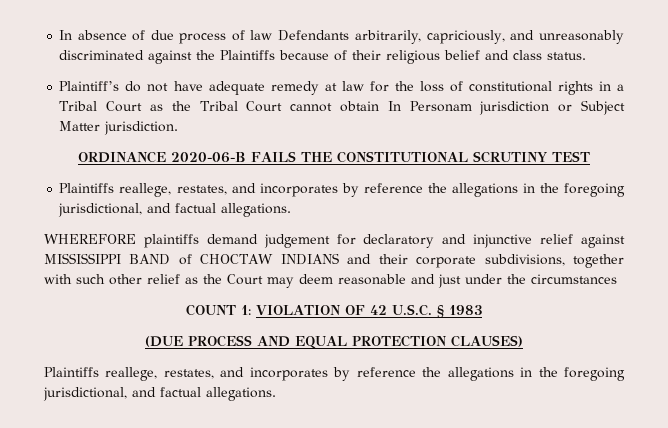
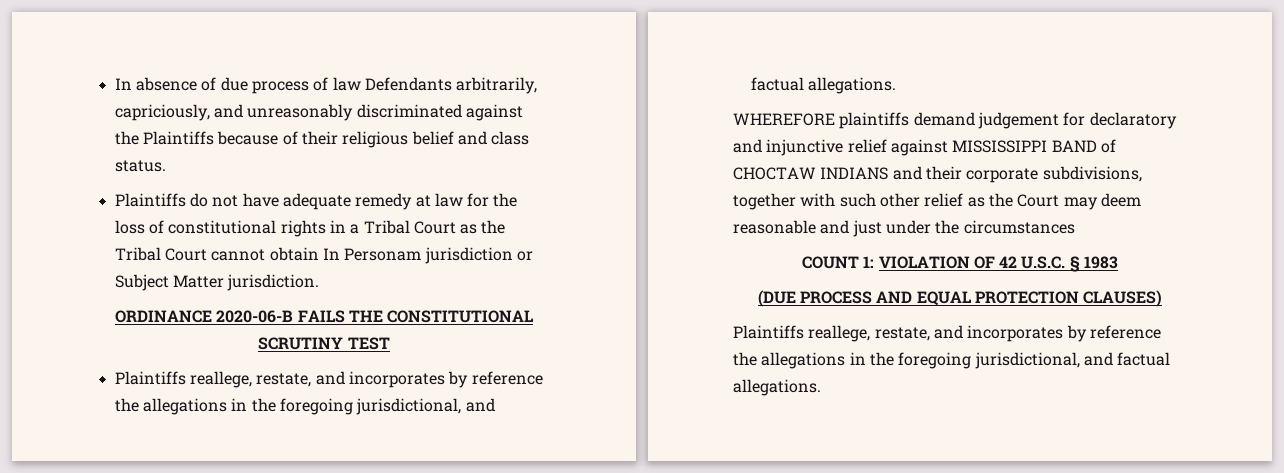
[59,81,120,91] Plaintiff’s -> [114,193,186,207] Plaintiffs
[176,185,227,195] restates, -> [256,373,312,387] restate,
[163,369,214,379] restates, -> [874,327,930,341] restate,

